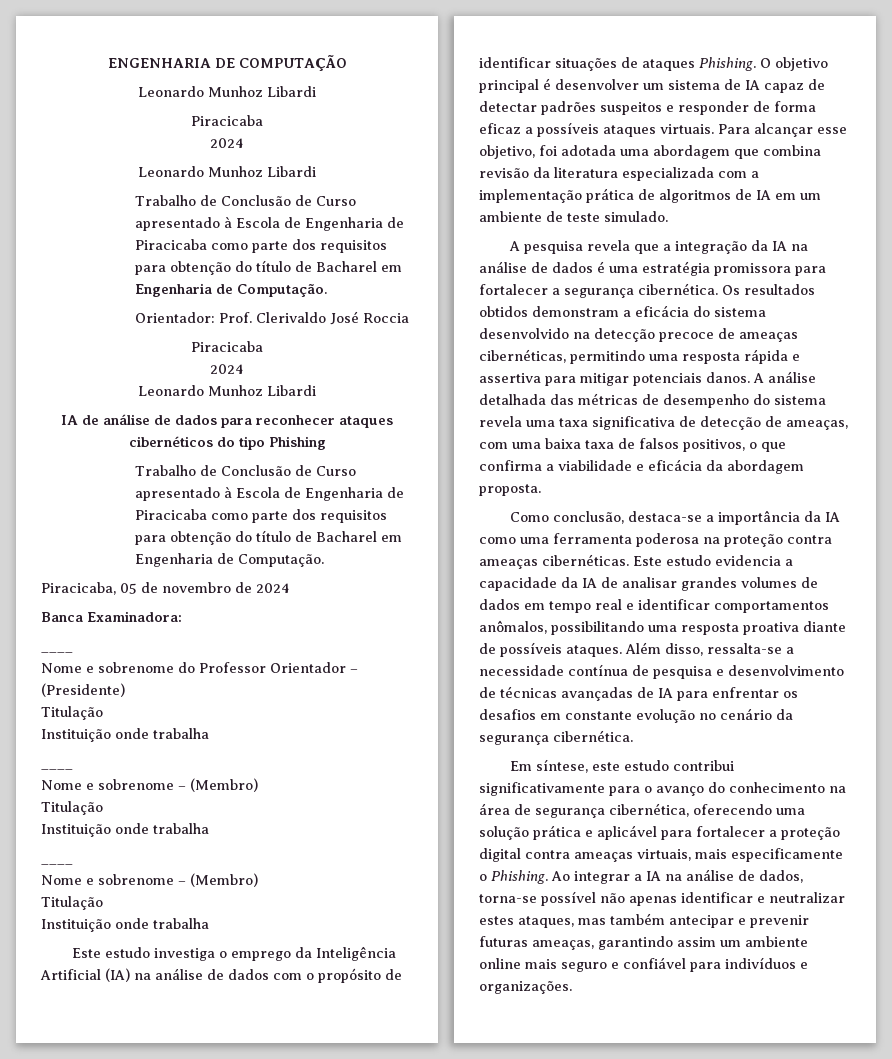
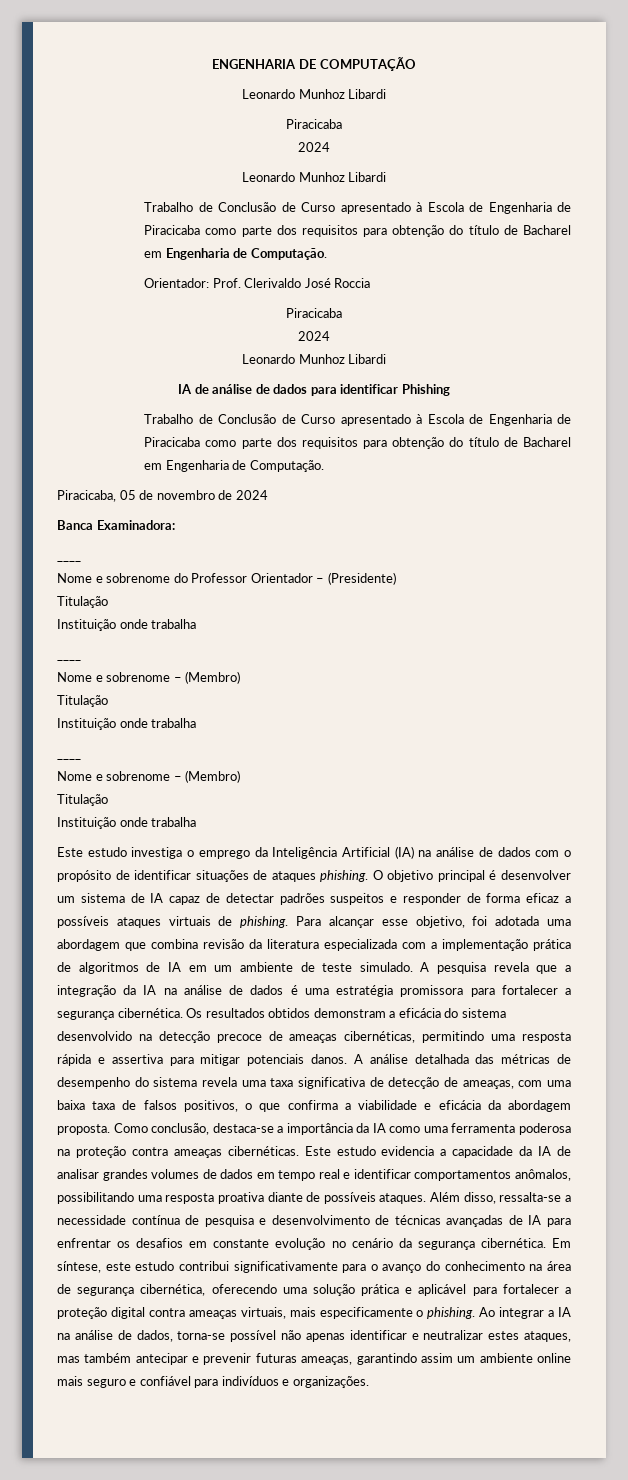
[256,415,393,428] [128,436,265,450] reconhecer ataques cibernéticos do tipo -> [340,384,399,394] identificar
[699,57,756,71] Phishing. -> [320,870,369,882] phishing.
[660,124,714,134] virtuais. -> [168,916,289,928] virtuais de phishing.
(668, 216) // -> (413, 967) none
(541, 490) // -> (110, 1129) none
(633, 736) // -> (546, 1243) none
[491,870,548,884] Phishing. -> [427,1307,476,1319] phishing.

